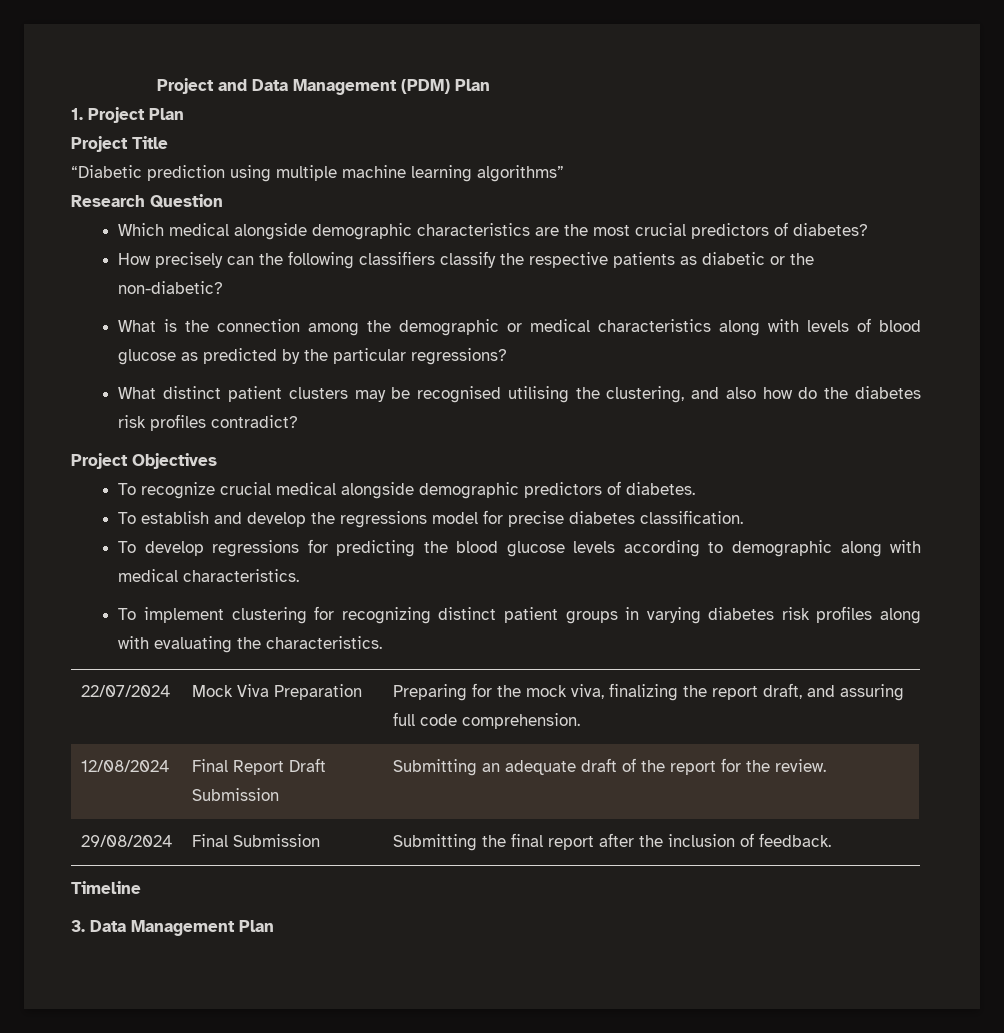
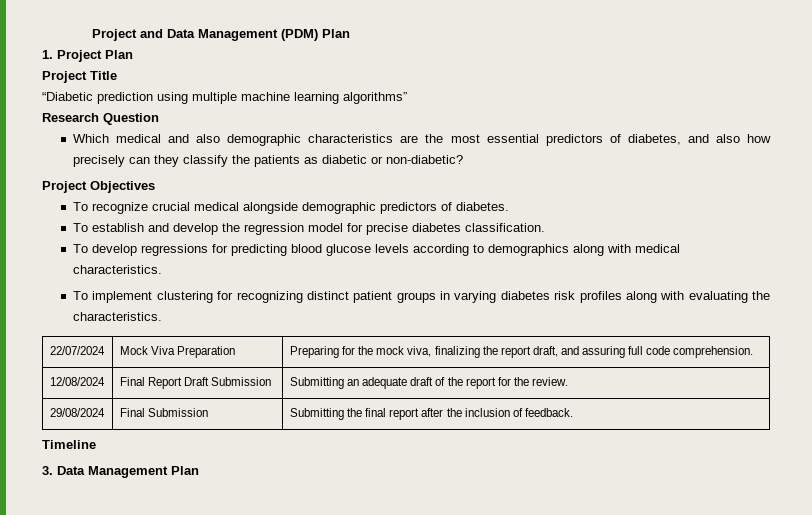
[234,223,308,240] alongside -> [168,134,221,143] and also
[635,222,869,239] [118,251,436,269] crucial predictors of diabetes? // How precisely can the following classifiers -> [486,134,771,146] [73,155,180,167] essential predictors of diabetes, and also how precisely can they
[529,252,609,268] respective -> (251, 159) none
[790,253,815,265] the -> (384, 160) none
[118,318,921,336] [118,348,508,365] [118,386,921,403] [118,414,299,431] // What is the connection among the demographic or medical characteristics along with levels of blood glucose as predicted by the particular regressions? // What distinct patient clusters may be recognised utilising the clustering, and also how do the diabetes risk profiles contradict? -> (464, 159) none
[340,511,428,528] regressions -> [244,223,305,235] regression
[423,541,448,553] the -> (288, 250) none
[731,540,832,557] demographic -> [488,244,570,256] demographics

